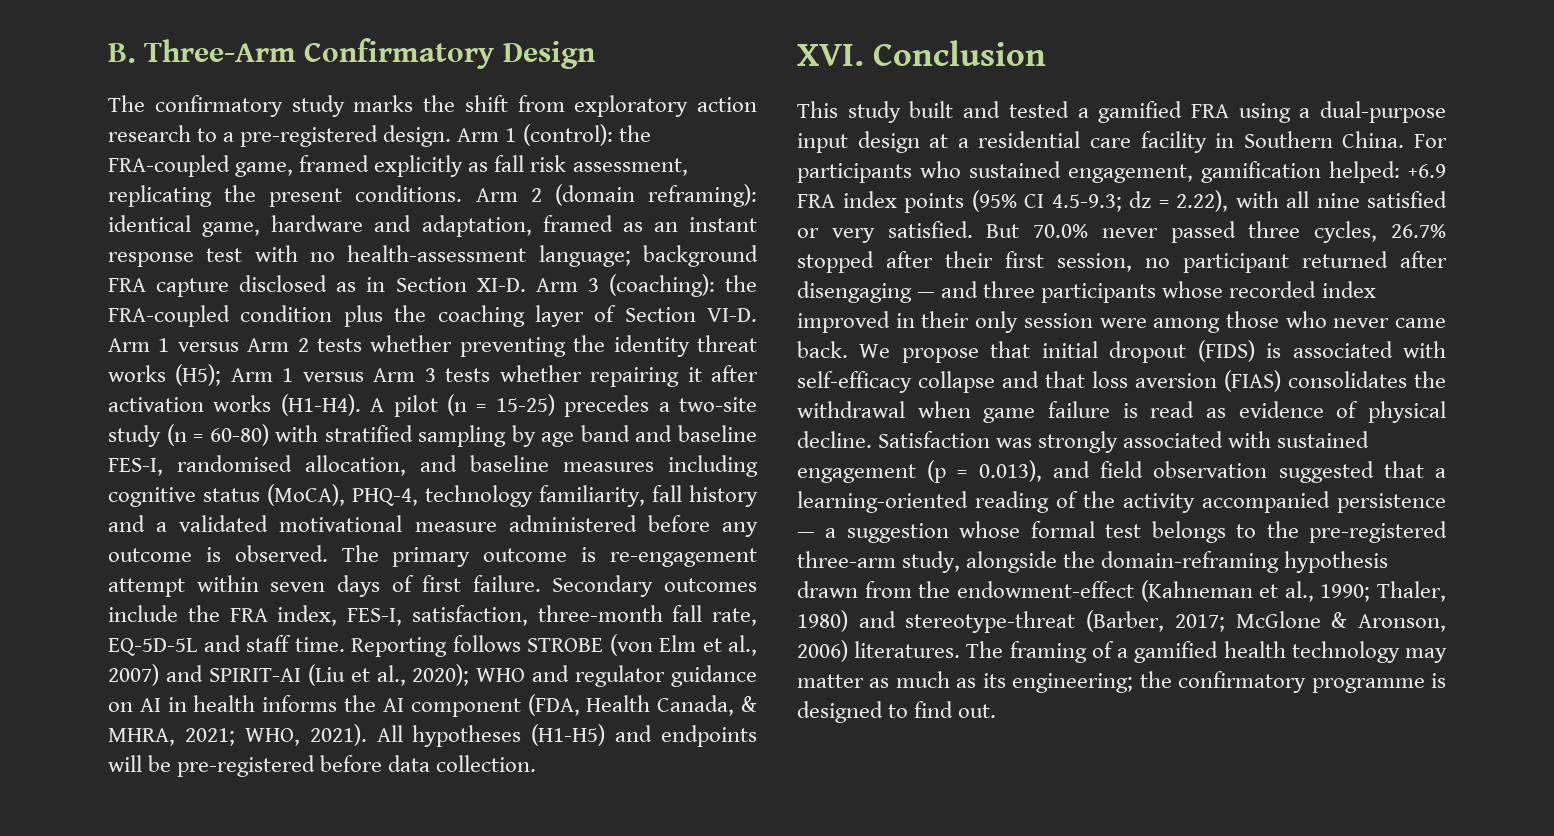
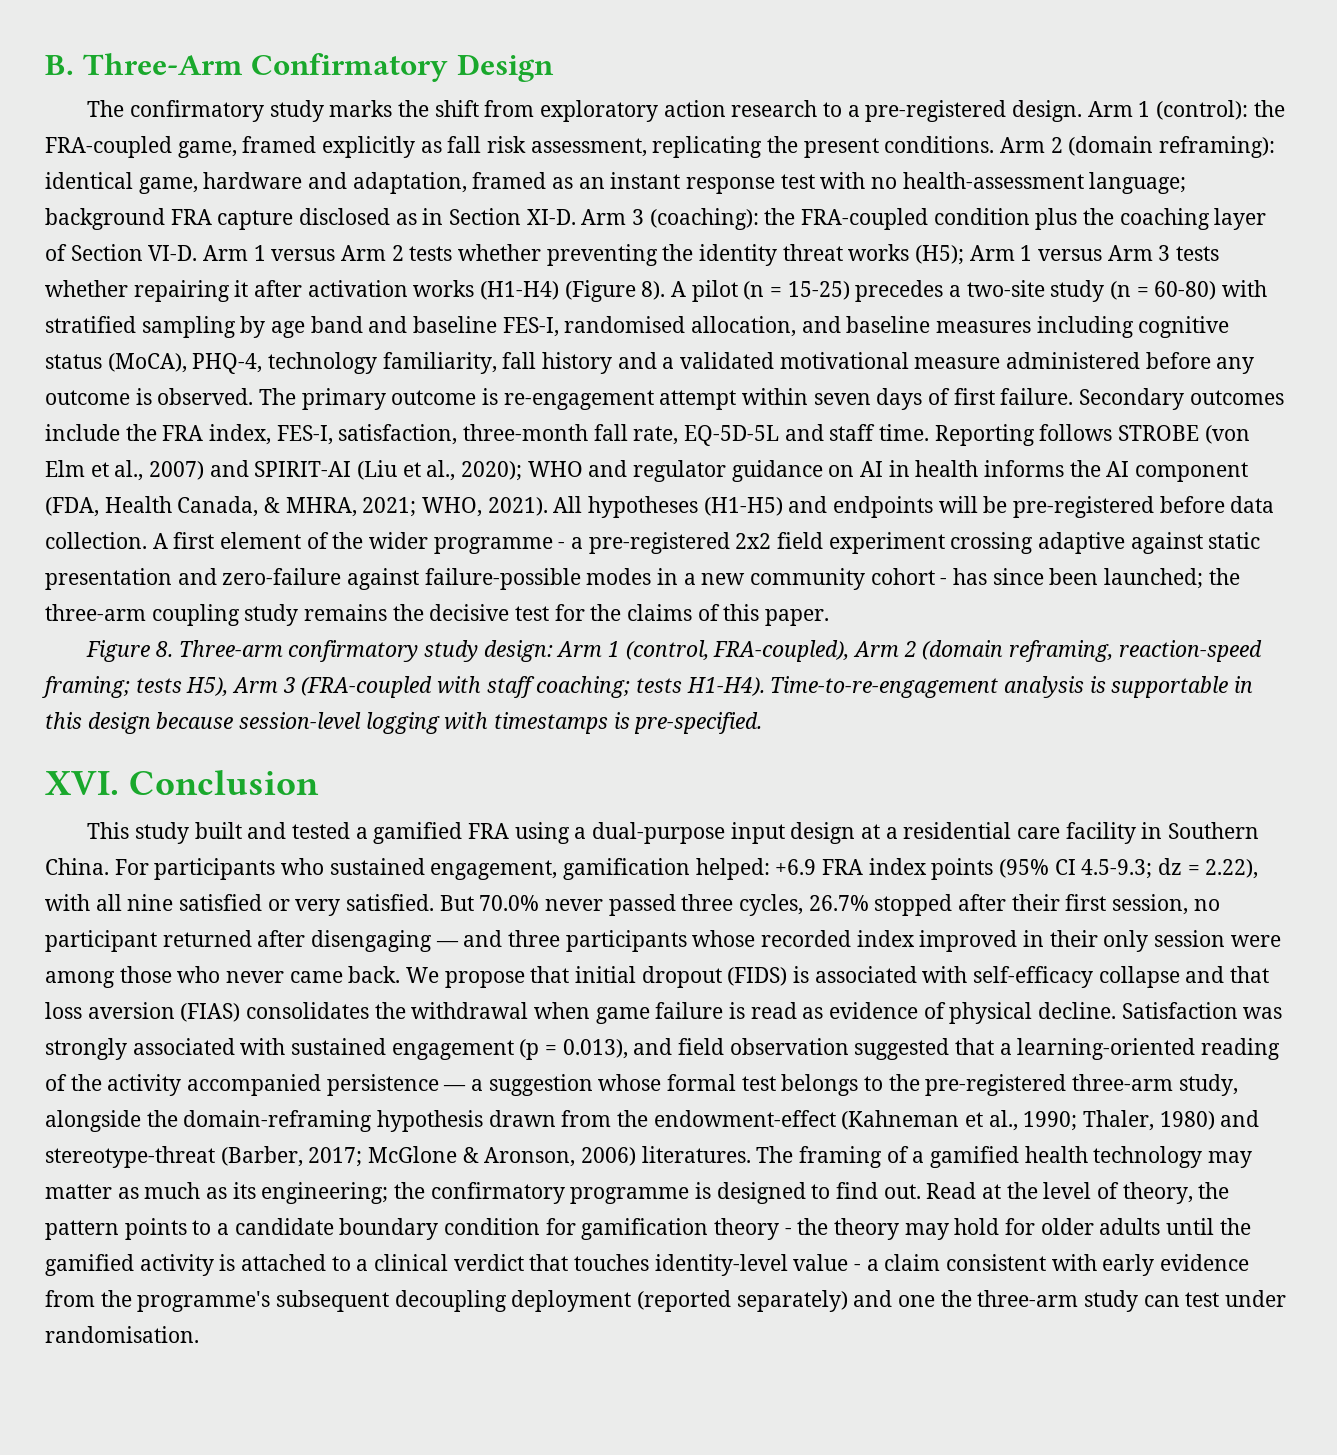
[280,394,361,416] (H1-H4). -> [480,280,666,302] (H1-H4) (Figure 8).
(537, 763) none -> [152,532,1261,554] [45,568,1240,590] [45,604,830,626] [86,640,1262,662] [42,676,1254,698] [45,712,763,734] A first element of the wider programme - a pre-registered 2x2 field experiment crossing adaptive against static presentation and zero-failure against failure-possible modes in a new community cohort - has since been launched; the three-arm coupling study remains the decisive test for the claims of this paper. // Figure 8. Three-arm confirmatory study design: Arm 1 (control, FRA-coupled), Arm 2 (domain reframing, reaction-speed framing; tests H5), Arm 3 (FRA-coupled with staff coaching; tests H1-H4). Time-to-re-engagement analysis is supportable in this design because session-level logging with timestamps is pre-specified.
(997, 711) none -> [926,1182,1230,1204] [45,1218,1251,1240] [45,1254,1250,1276] [45,1290,1287,1312] [45,1326,199,1343] Read at the level of theory, the pattern points to a candidate boundary condition for gamification theory - the theory may hold for older adults until the gamified activity is attached to a clinical verdict that touches identity-level value - a claim consistent with early evidence from the programme's subsequent decoupling deployment (reported separately) and one the three-arm study can test under randomisation.

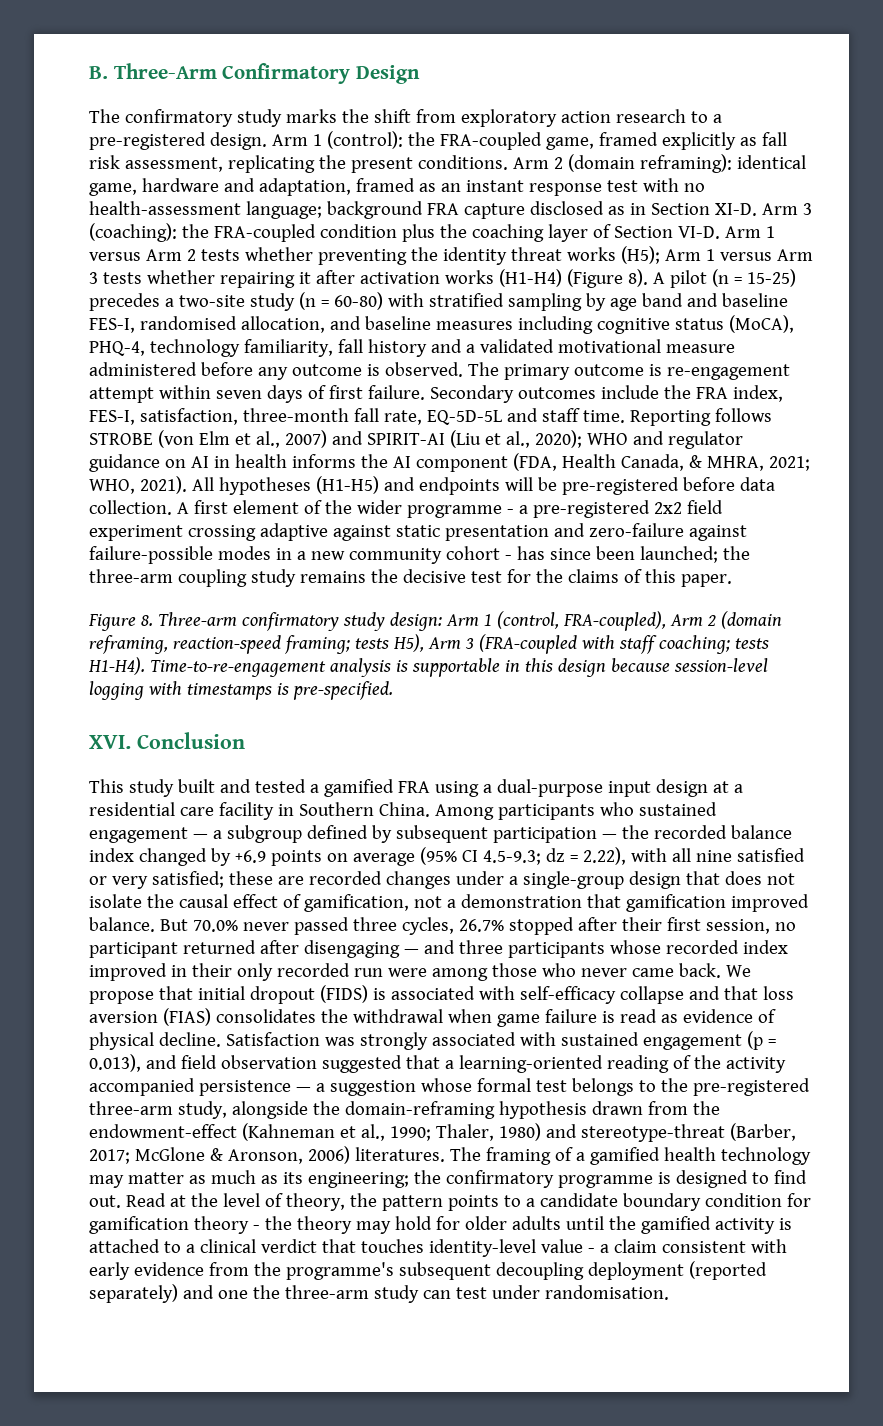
[114,859,149,875] For -> [434,804,494,820] Among
[430,858,994,880] engagement, gamification helped: +6.9 FRA index points -> [89,825,792,843] [89,848,415,866] engagement — a subgroup defined by subsequent participation — the recorded balance index changed by +6.9 points on average
[346,894,435,911] satisfied. -> [151,871,795,889] [89,894,809,912] [89,917,155,932] satisfied; these are recorded changes under a single-group design that does not isolate the causal effect of gamification, not a demonstration that gamification improved balance.
[1154,930,1226,947] session -> [276,963,383,977] recorded run

